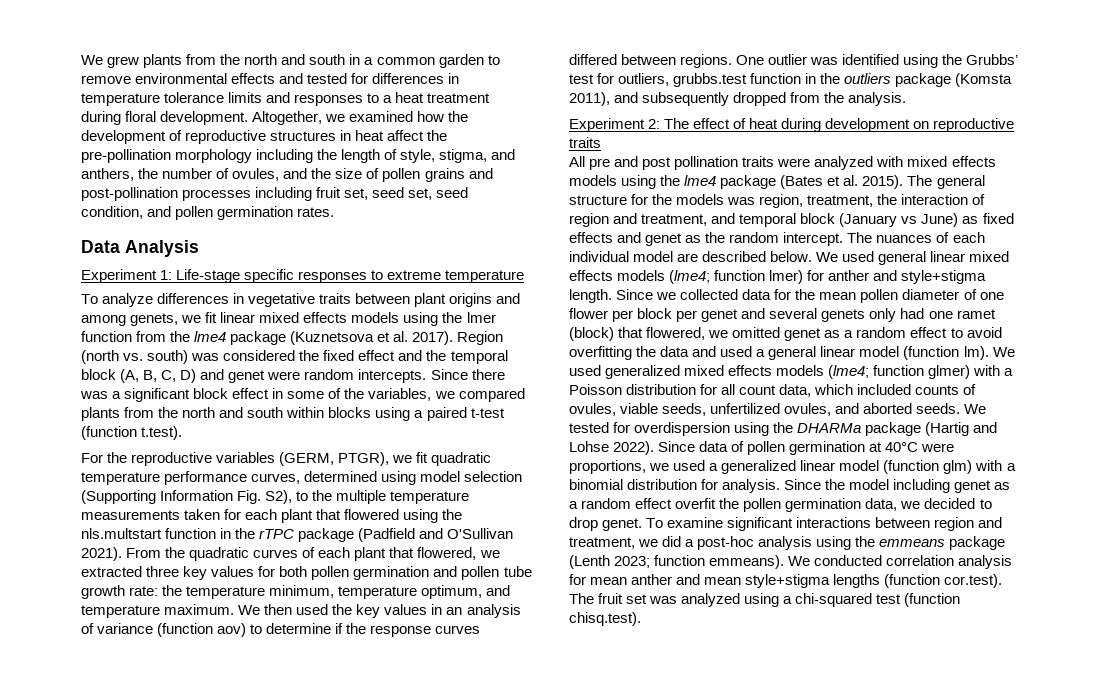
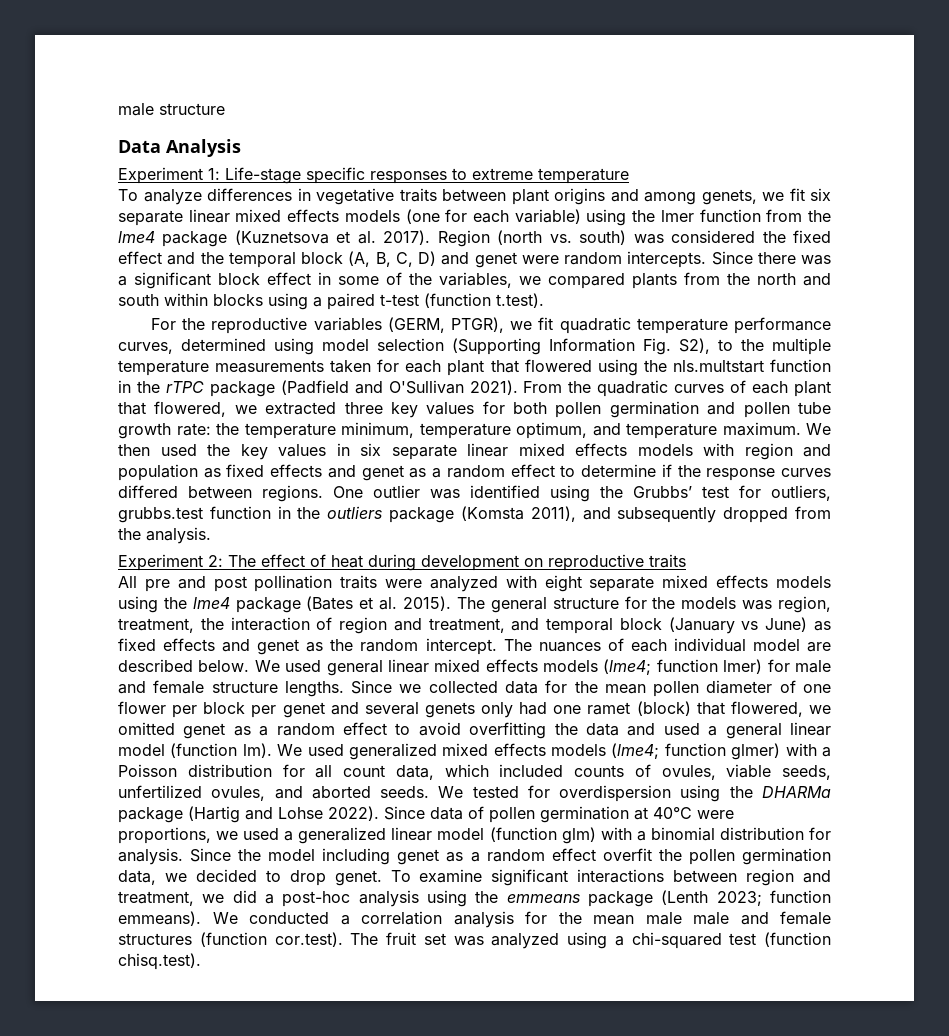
[81,54,500,68] [81,73,460,84] [81,92,491,106] [81,111,469,125] [81,130,448,144] [81,149,516,163] [81,168,493,182] [81,187,469,201] [81,206,335,220] We grew plants from the north and south in a common garden to remove environmental effects and tested for differences in temperature tolerance limits and responses to a heat treatment during floral development. Altogether, we examined how the development of reproductive structures in heat affect the pre-pollination morphology including the length of style, stigma, and anthers, the number of ovules, and the size of pollen grains and post-pollination processes including fruit set, seed set, seed condition, and pollen germination rates. -> [118,103,225,116] male structure
[220,312,400,323] linear mixed effects models -> [810,188,831,201] [118,209,581,226] six separate linear mixed effects models (one for each variable)
[446,604,521,618] [81,623,247,637] an analysis of variance (function aov) -> [360,443,831,460] [118,464,555,481] six separate linear mixed effects models with region and population as fixed effects and genet as a random effect
(904, 161) none -> [544,575,655,592] eight separate
[828,270,987,284] [569,289,612,303] anther and style+stigma length. -> [794,660,831,673] [118,680,344,697] male and female structure lengths.
(883, 560) none -> [340,915,350,925] a
[590,574,881,588] mean anther and mean style+stigma lengths -> [558,911,831,925] [118,933,192,945] the mean male male and female structures

